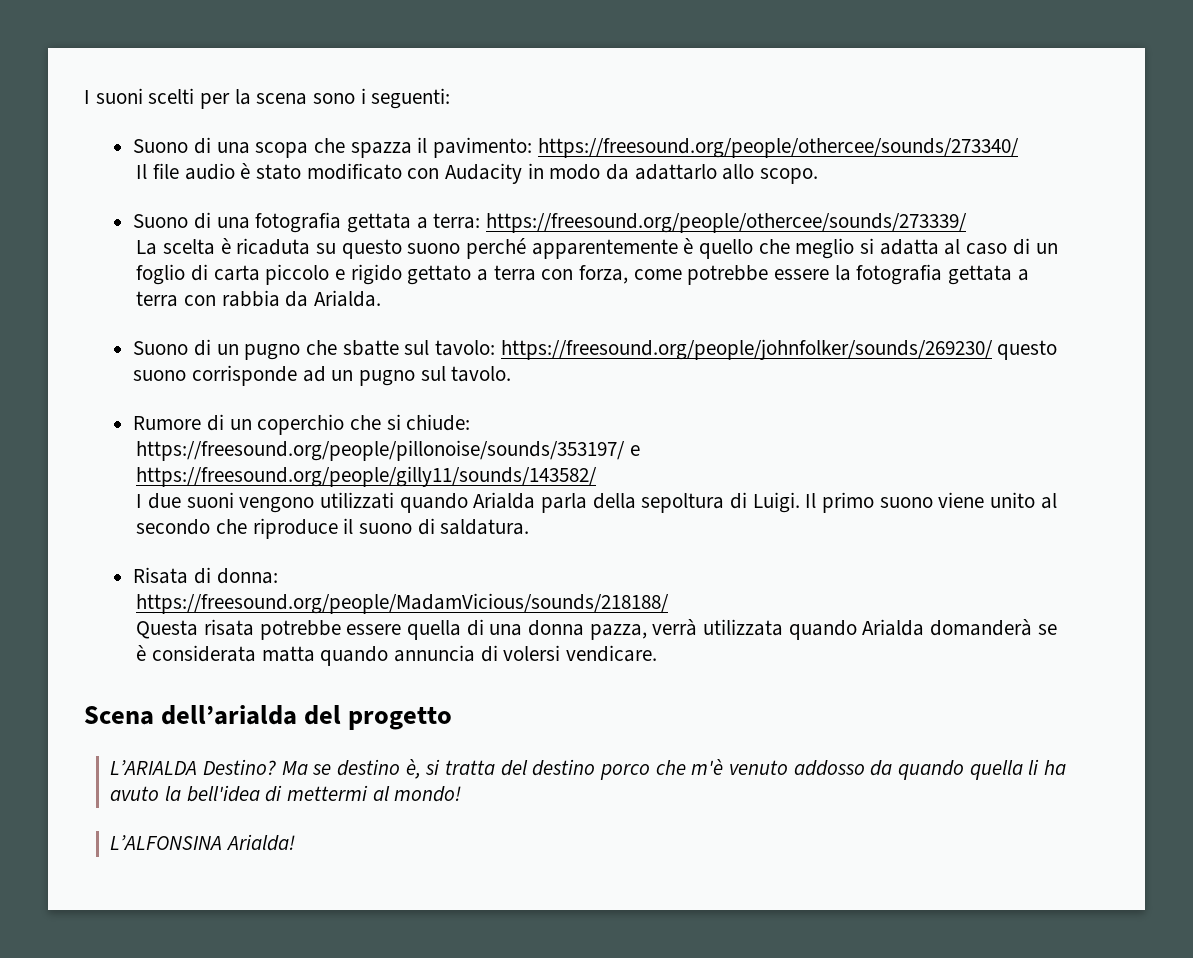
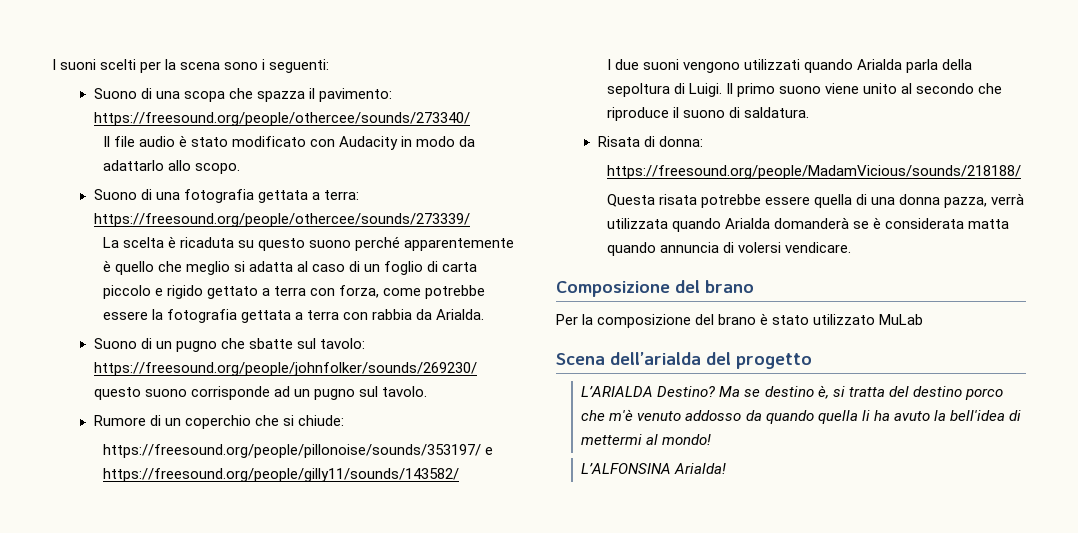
(658, 653) none -> [556,280,754,297] [556,313,924,328] // Composizione del brano // Per la composizione del brano è stato utilizzato MuLab

